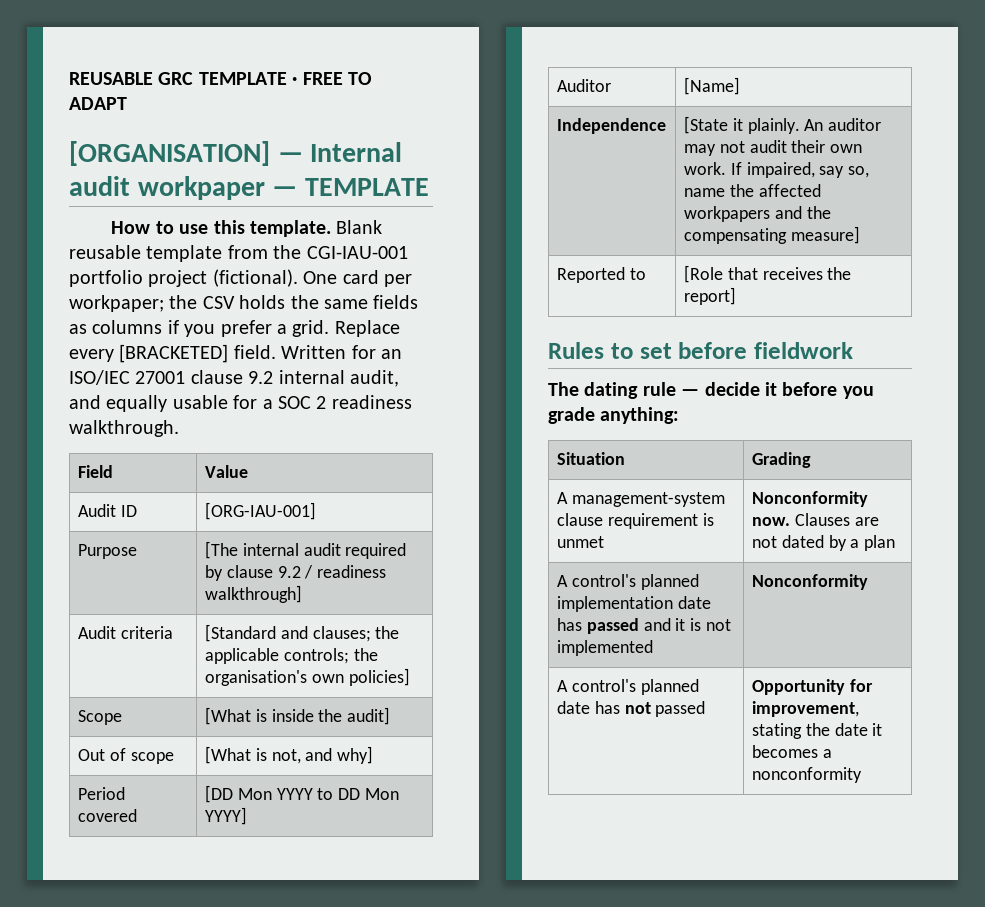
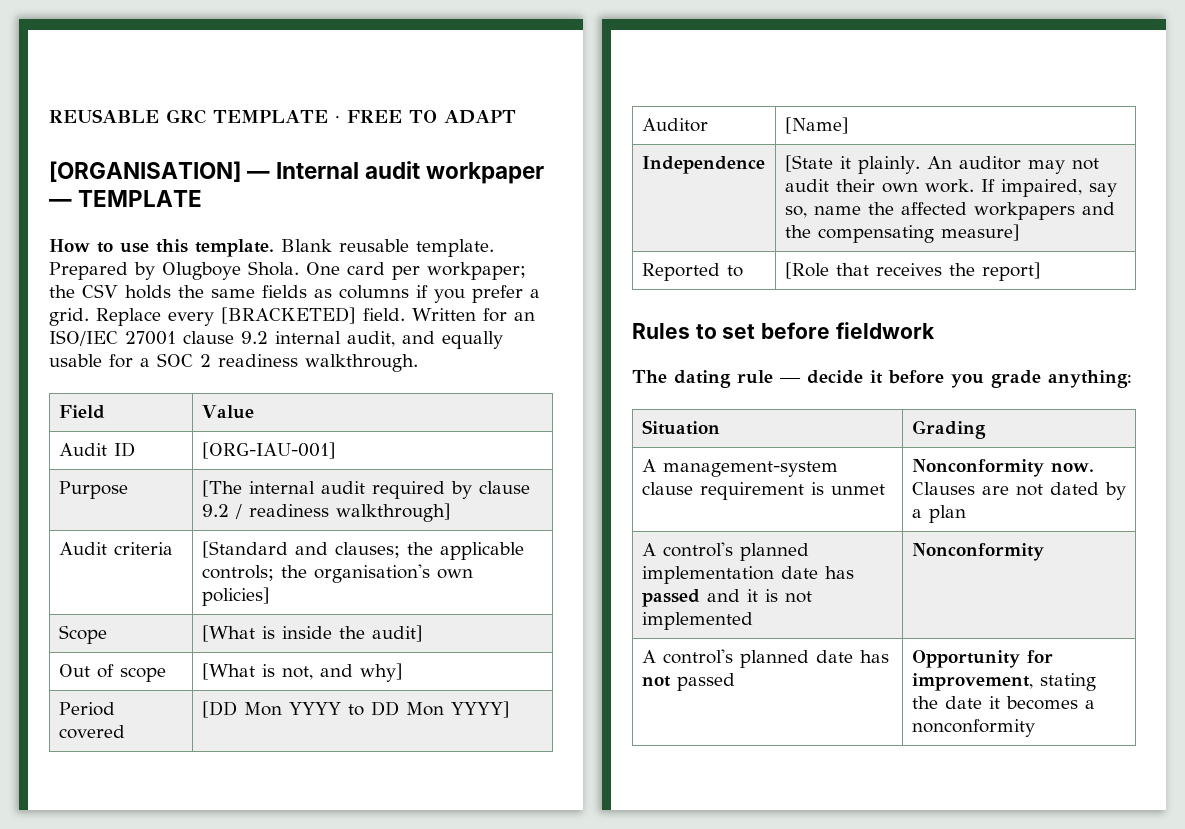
[146,245,408,262] [69,269,298,287] template from the CGI-IAU-001 portfolio project (fictional). -> [416,239,494,257] [49,261,299,280] template. Prepared by Olugboye Shola.

